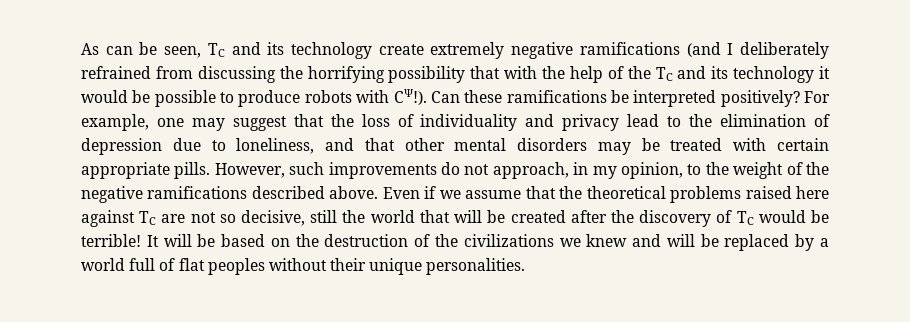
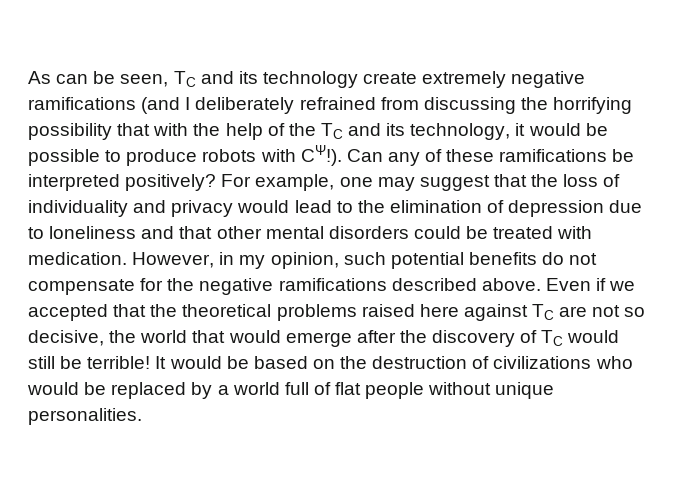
[733,66,815,83] technology -> [410,123,511,140] technology,
(460, 97) none -> [387,149,443,166] any of
(620, 122) none -> [237,200,290,213] would
[236,138,315,154] loneliness, -> [49,226,137,239] loneliness
[597,142,631,155] may -> [413,226,461,239] could
[776,138,829,151] [81,162,803,179] certain appropriate pills. However, such improvements do not approach, in my opinion, to the weight of -> [28,252,598,269] [28,278,164,295] medication. However, in my opinion, such potential benefits do not compensate for
[465,190,522,199] assume -> [28,304,108,321] accepted
[310,210,338,223] still -> (104, 338) none
[454,210,566,223] will be created -> [228,330,352,347] would emerge
(806, 216) none -> [28,356,55,369] still
[163,234,192,247] will -> [169,356,222,369] would
[434,234,695,247] the civilizations we knew and will -> [493,356,633,369] [27,382,79,395] civilizations who would
[207,258,367,275] peoples without their -> [365,382,492,399] people without

